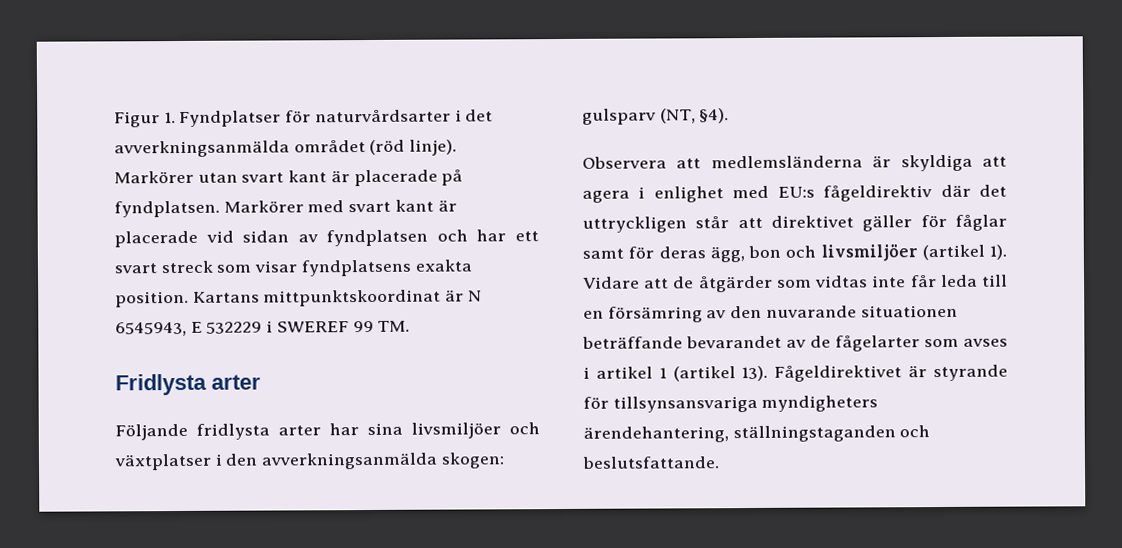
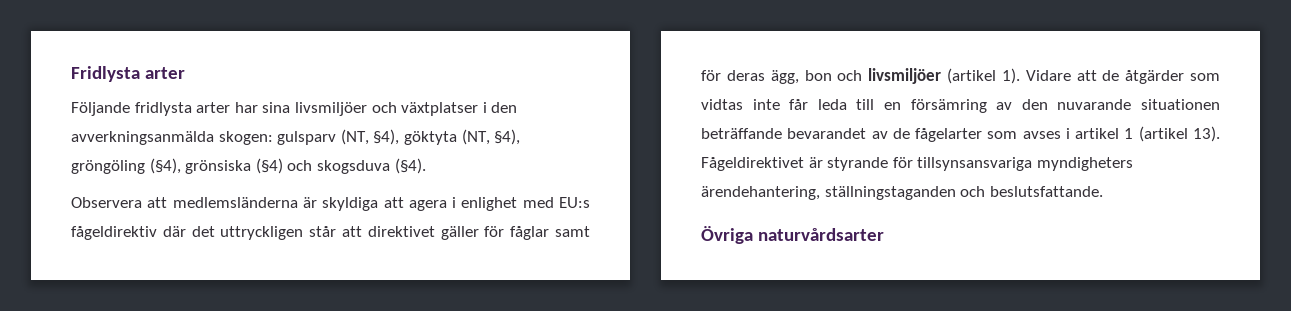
[114,109,494,128] [114,139,458,158] [114,169,464,187] [114,199,457,218] [114,229,539,248] [114,259,472,277] [115,289,482,308] [115,320,411,337] Figur 1. Fyndplatser för naturvårdsarter i det avverkningsanmälda området (röd linje). Markörer utan svart kant är placerade på fyndplatsen. Markörer med svart kant är placerade vid sidan av fyndplatsen och har ett svart streck som visar fyndplatsens exakta position. Kartans mittpunktskoordinat är N 6545943, E 532229 i SWEREF 99 TM. // -> (71, 74) none
[699,108,730,124] §4). -> [373,129,521,145] [71,158,426,174] §4), göktyta (NT, §4), gröngöling (§4), grönsiska (§4) och skogsduva (§4).
(720, 462) none -> [701,226,884,244] // Övriga naturvårdsarter

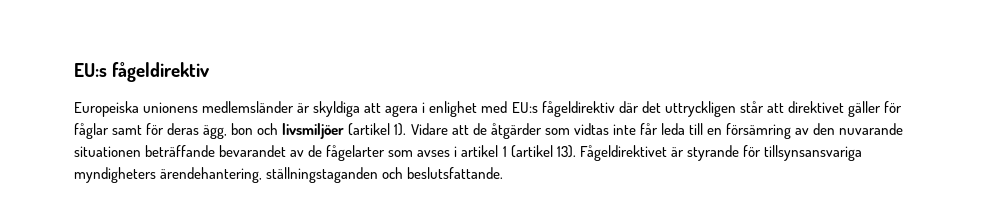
[71,66,185,82] [71,102,518,116] [71,129,521,145] [71,158,426,174] [71,197,298,208] Fridlysta arter // Följande fridlysta arter har sina livsmiljöer och växtplatser i den avverkningsanmälda skogen: gulsparv (NT, §4), göktyta (NT, §4), gröngöling (§4), grönsiska (§4) och skogsduva (§4). // Observera att medlemsländerna -> [74,62,211,82] [74,101,295,117] EU:s fågeldirektiv // Europeiska unionens medlemsländer
[701,226,884,244] // Övriga naturvårdsarter -> (504, 173) none

